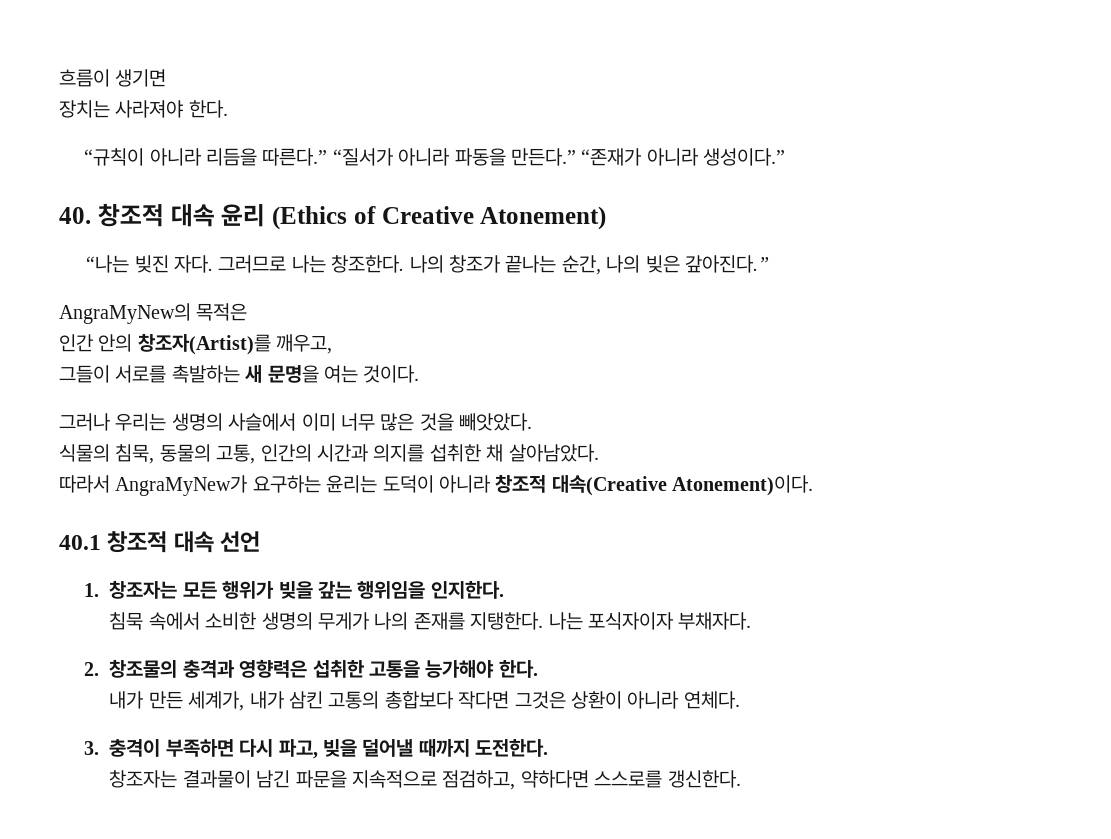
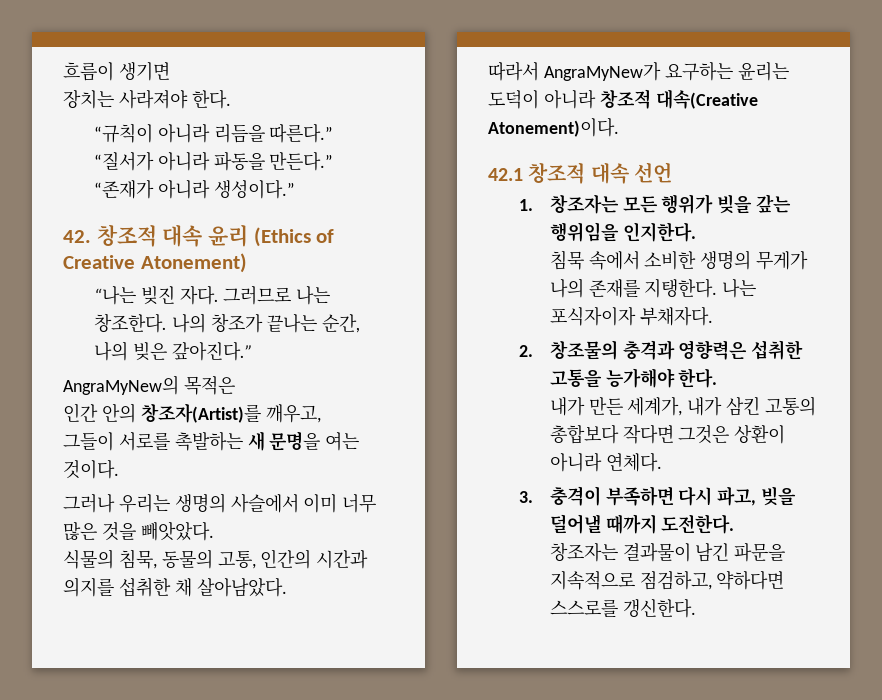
[59,207,91,224] 40. -> [63,230,91,243] 42.
[59,535,101,550] 40.1 -> [488,168,523,181] 42.1

